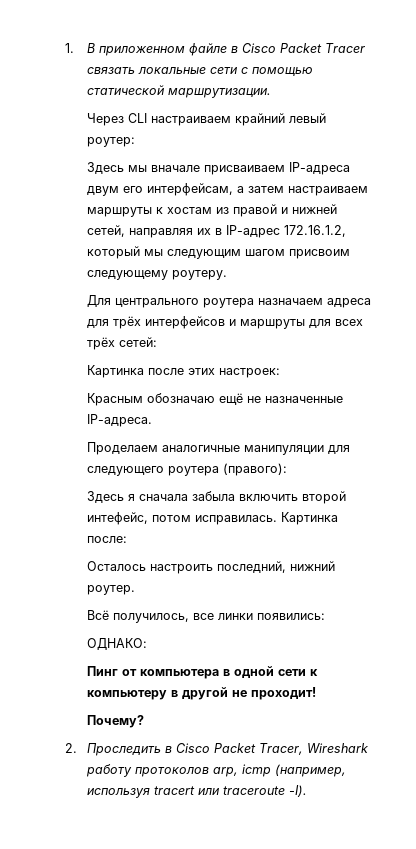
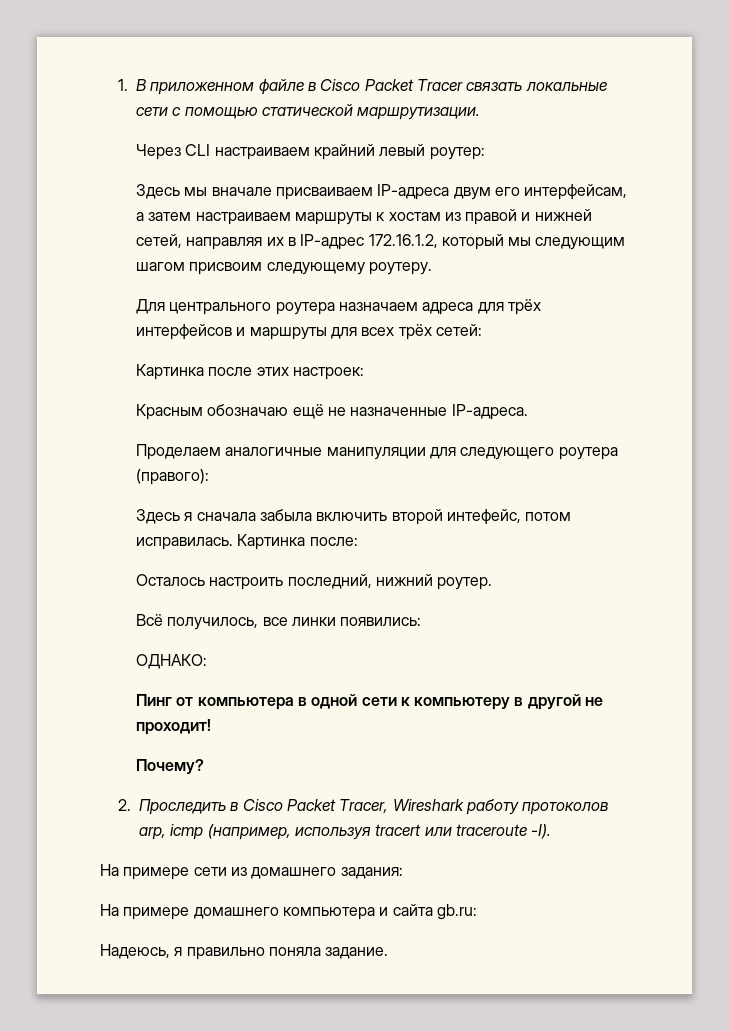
(307, 791) none -> [100,864,403,880] [100,904,477,920] [100,944,389,960] // На примере сети из домашнего задания: // На примере домашнего компьютера и сайта gb.ru: // Надеюсь, я правильно поняла задание.

